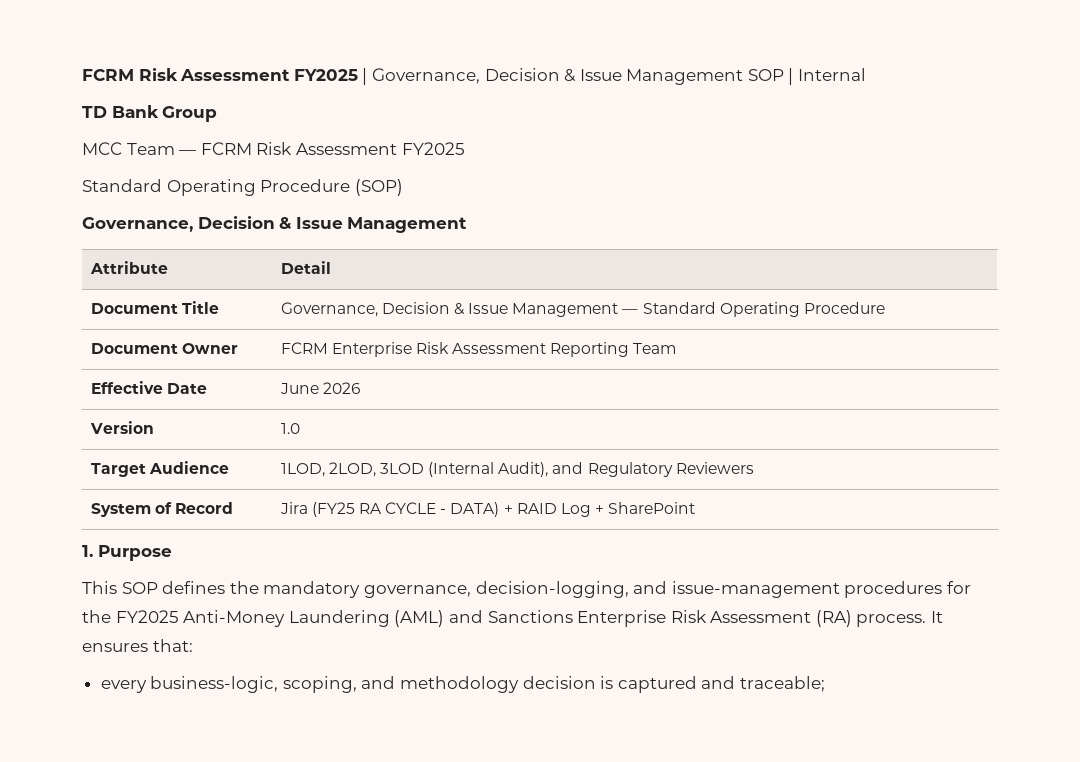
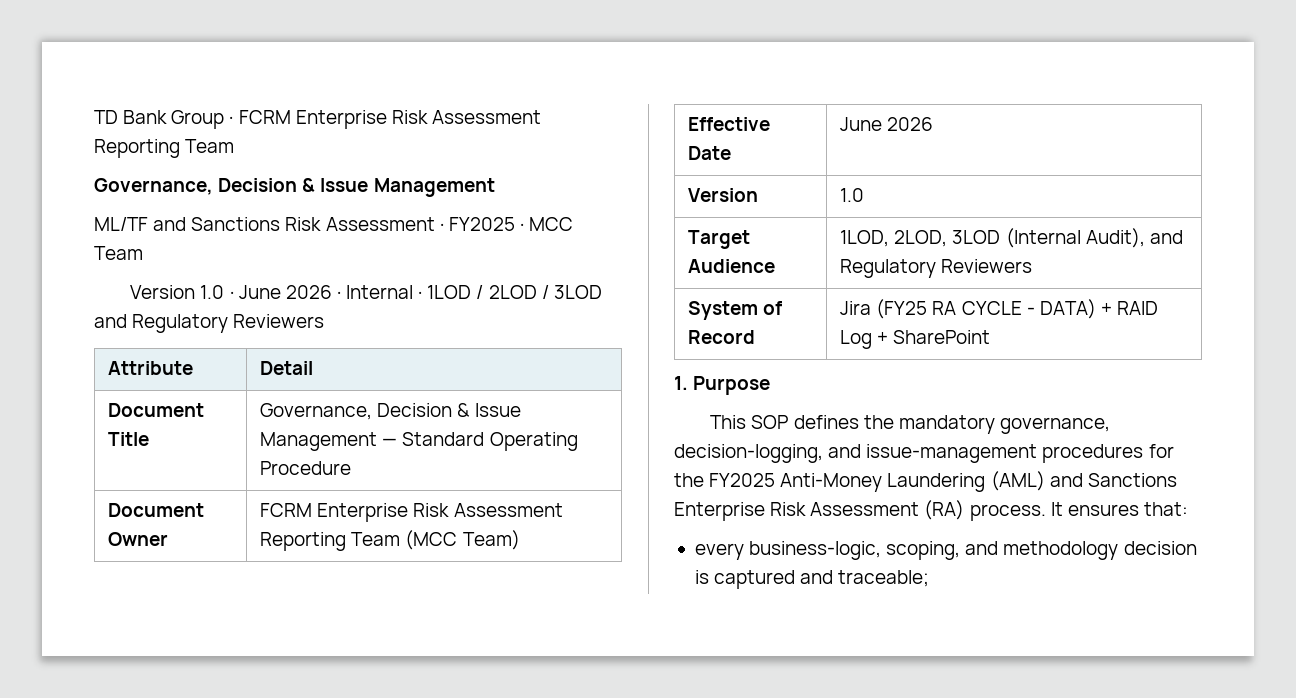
[82,68,867,85] [82,105,218,122] [82,142,465,155] [82,179,403,196] [82,216,468,233] FCRM Risk Assessment FY2025 | Governance, Decision & Issue Management SOP | Internal // TD Bank Group // MCC Team — FCRM Risk Assessment FY2025 // Standard Operating Procedure (SOP) // Governance, Decision & Issue Management -> [94,110,541,129] [94,139,235,158] [94,178,495,197] [94,217,574,231] [94,246,143,260] [130,285,602,299] [94,314,325,333] TD Bank Group · FCRM Enterprise Risk Assessment Reporting Team // Governance, Decision & Issue Management // ML/TF and Sanctions Risk Assessment · FY2025 · MCC Team // Version 1.0 · June 2026 · Internal · 1LOD / 2LOD / 3LOD and Regulatory Reviewers
(677, 348) none -> [405,530,520,550] (MCC Team)

